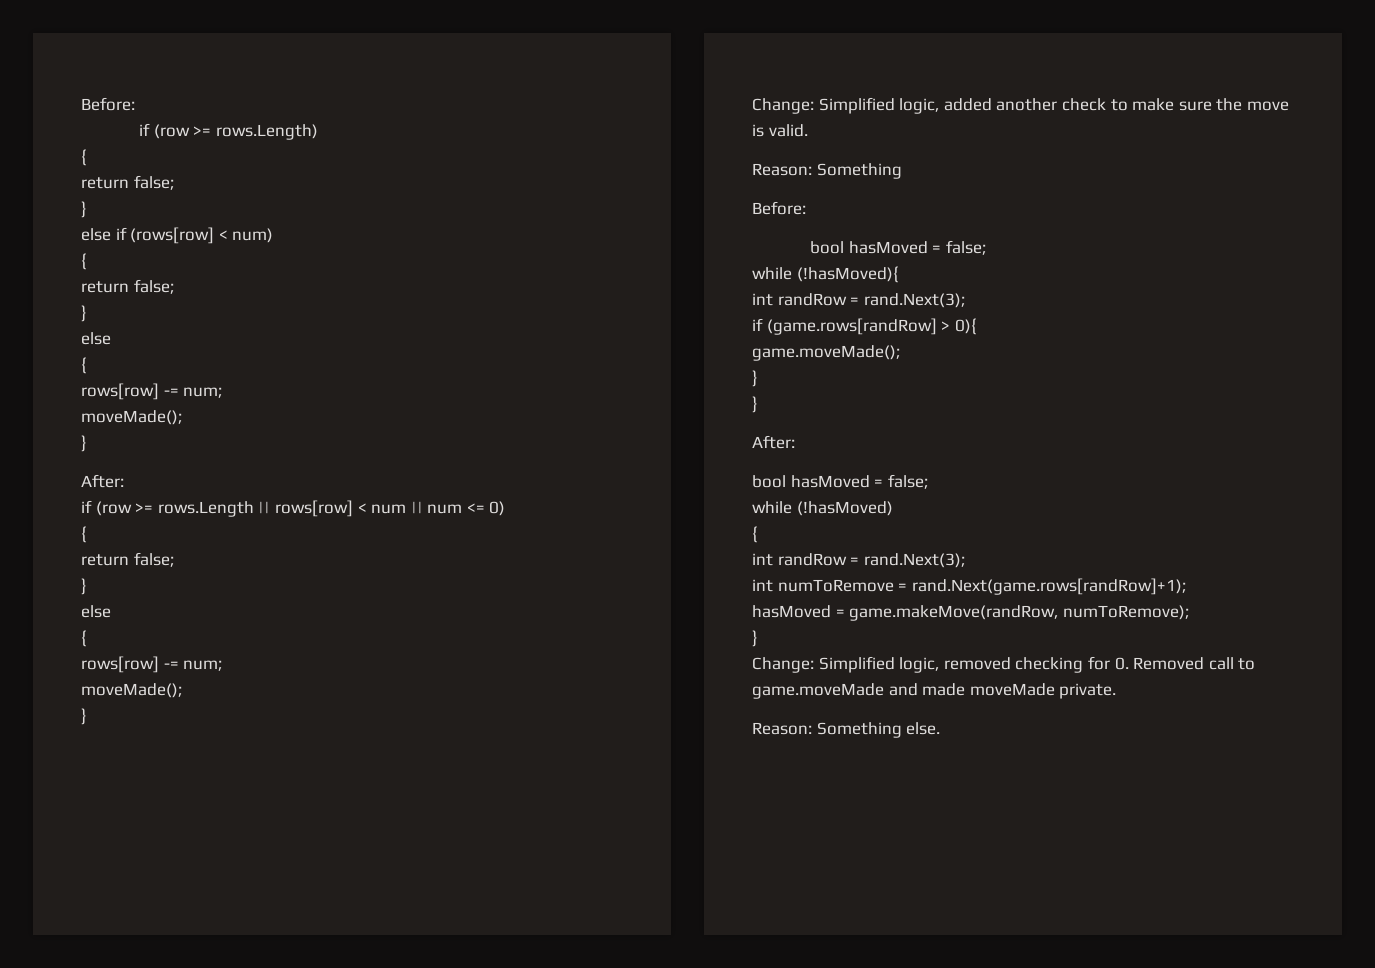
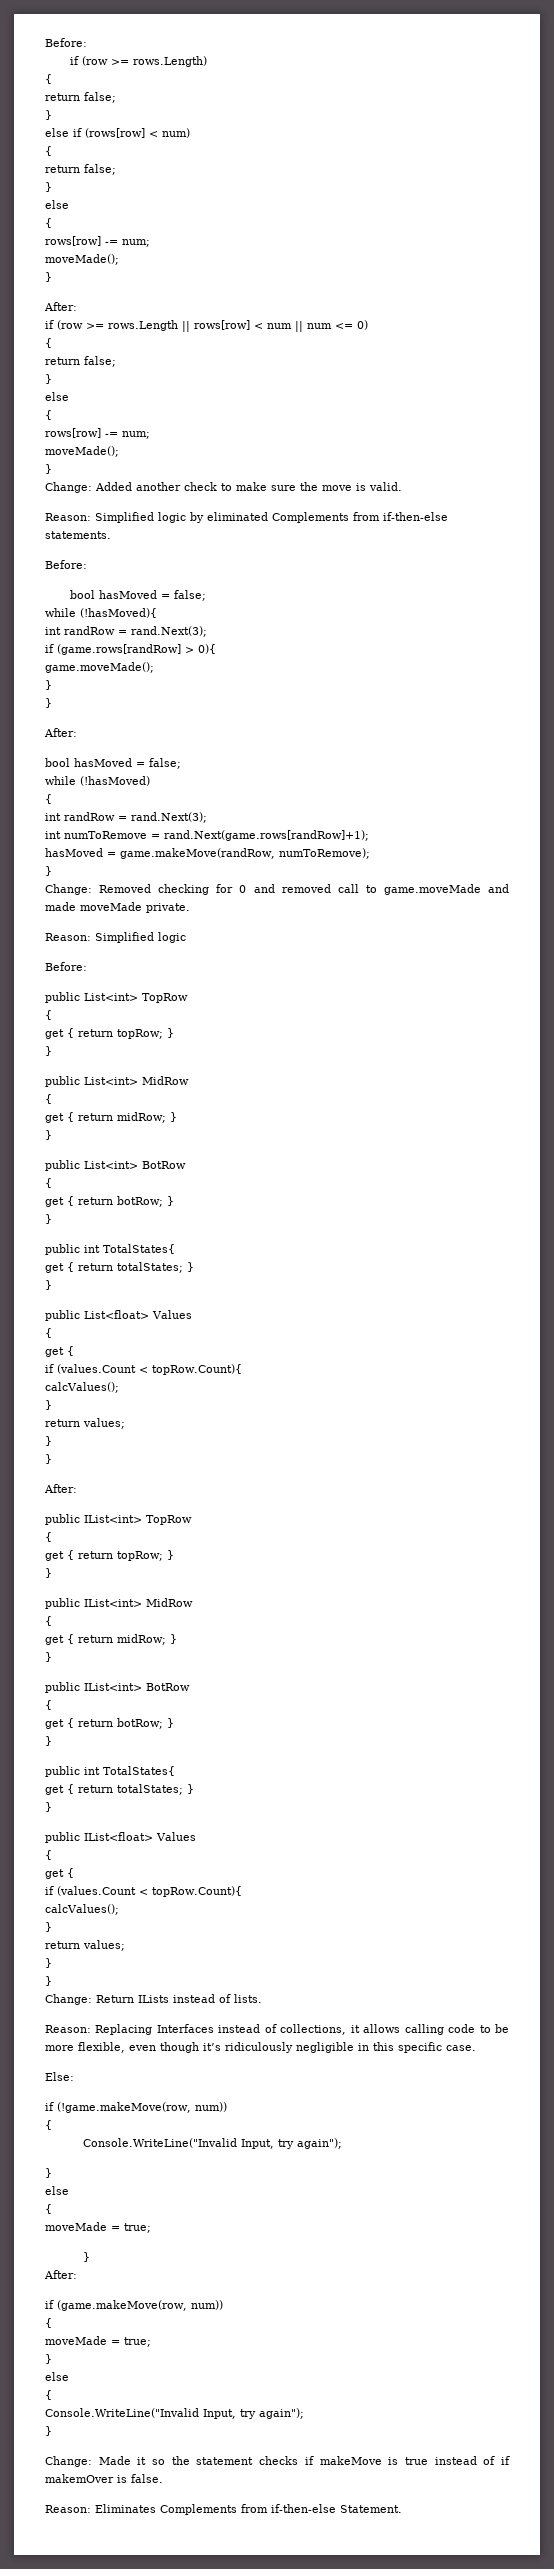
[818,97,992,114] Simplified logic, added -> [95,482,132,491] Added
[816,163,902,179] Something -> [95,512,448,523] [45,531,111,539] Simplified logic by eliminated Complements from if-then-else statements.
[818,656,1205,673] Simplified logic, removed checking for 0. Removed -> [99,884,331,895] Removed checking for 0 and removed
[816,722,941,738] Something else. -> [95,932,186,943] [45,962,87,971] [45,992,188,1003] [45,1010,52,1020] [45,1028,174,1039] [45,1046,52,1056] [45,1076,189,1087] [45,1094,52,1104] [45,1112,177,1123] [45,1130,52,1140] [45,1160,186,1171] [45,1178,52,1188] [45,1196,174,1207] [45,1214,52,1224] [45,1244,175,1255] [45,1262,194,1273] [45,1280,52,1290] [45,1310,192,1321] [45,1328,52,1338] [45,1346,74,1357] [45,1364,242,1375] [45,1382,119,1393] [45,1400,52,1410] [45,1418,125,1429] [45,1436,52,1446] [45,1454,52,1464] [44,1484,77,1493] [45,1514,192,1525] [45,1532,52,1542] [45,1550,174,1561] [45,1568,52,1578] [45,1598,193,1609] [45,1616,52,1626] [45,1634,177,1645] [45,1652,52,1662] [45,1682,190,1693] [45,1700,52,1710] [45,1718,174,1729] [45,1736,52,1746] [45,1766,175,1777] [45,1784,194,1795] [45,1802,52,1812] [45,1832,196,1843] [45,1850,52,1860] [45,1868,74,1879] [45,1886,242,1897] [45,1904,119,1915] [45,1922,52,1932] [45,1940,125,1951] [45,1958,52,1968] [45,1976,52,1986] [45,1994,262,2005] [45,2024,509,2035] [45,2042,476,2053] [45,2072,74,2081] [45,2102,227,2113] [45,2120,52,2130] [83,2138,343,2149] [45,2168,52,2178] [45,2186,69,2195] [45,2204,52,2214] [45,2222,151,2233] [83,2252,91,2262] [44,2270,77,2279] [45,2300,223,2311] [45,2318,52,2328] [45,2336,151,2347] [45,2354,52,2364] [45,2372,69,2381] [45,2390,52,2400] [45,2408,304,2419] [45,2426,52,2436] [45,2456,510,2467] [45,2474,163,2483] [45,2504,402,2515] Simplified logic // Before: // public List<int> TopRow // { // get { return topRow; } // } // public List<int> MidRow // { // get { return midRow; } // } // public List<int> BotRow // { // get { return botRow; } // } // public int TotalStates{ // get { return totalStates; } // } // public List<float> Values // { // get { // if (values.Count < topRow.Count){ // calcValues(); // } // return values; // } // } // After: // public IList<int> TopRow // { // get { return topRow; } // } // public IList<int> MidRow // { // get { return midRow; } // } // public IList<int> BotRow // { // get { return botRow; } // } // public int TotalStates{ // get { return totalStates; } // } // public IList<float> Values // { // get { // if (values.Count < topRow.Count){ // calcValues(); // } // return values; // } // } // Change: Return ILists instead of lists. // Reason: Replacing Interfaces instead of collections, it allows calling code to be more flexible, even though it’s ridiculously negligible in this specific case. // Else: // if (!game.makeMove(row, num)) // { // Console.WriteLine("Invalid Input, try again"); // } // else // { // moveMade = true; // } // After: // if (game.makeMove(row, num)) // { // moveMade = true; // } // else // { // Console.WriteLine("Invalid Input, try again"); // } // Change: Made it so the statement checks if makeMove is true instead of if makemOver is false. // Reason: Eliminates Complements from if-then-else Statement.

